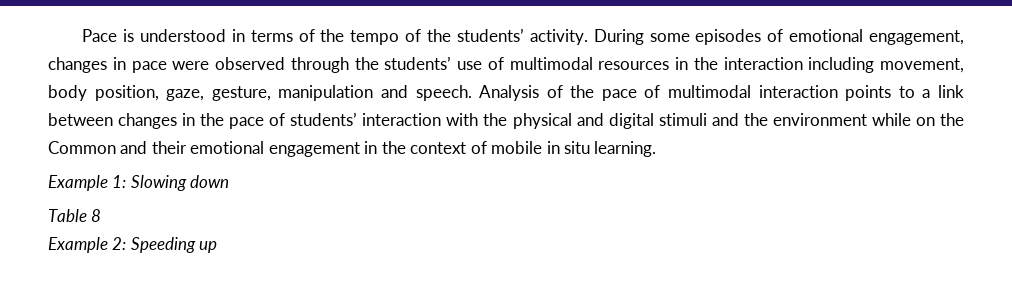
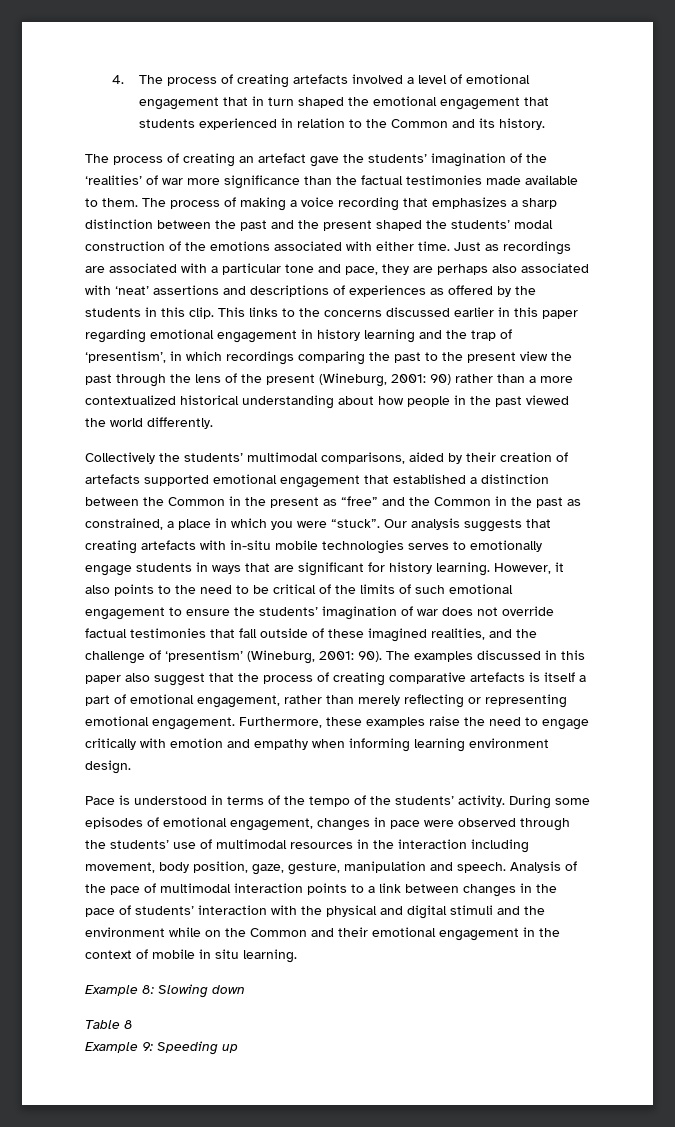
(82, 35) none -> [111,74,530,88] [138,96,549,110] [138,118,545,130] [85,153,547,167] [85,175,578,189] [85,197,557,211] [85,219,553,231] [85,241,571,255] [85,263,589,275] [85,285,536,297] [85,307,578,319] [85,329,512,343] [85,351,572,365] [85,373,573,387] [85,395,569,409] [85,417,213,429] [85,452,568,464] [85,474,549,488] [85,496,581,508] [85,518,551,532] [85,540,542,554] [85,562,564,576] [85,584,513,596] [85,606,554,620] [85,628,537,642] [85,650,585,664] [85,672,586,686] [85,694,567,708] [85,716,589,730] [85,738,549,752] [85,760,131,774] 4. The process of creating artefacts involved a level of emotional engagement that in turn shaped the emotional engagement that students experienced in relation to the Common and its history. // The process of creating an artefact gave the students’ imagination of the ‘realities’ of war more significance than the factual testimonies made available to them. The process of making a voice recording that emphasizes a sharp distinction between the past and the present shaped the students’ modal construction of the emotions associated with either time. Just as recordings are associated with a particular tone and pace, they are perhaps also associated with ‘neat’ assertions and descriptions of experiences as offered by the students in this clip. This links to the concerns discussed earlier in this paper regarding emotional engagement in history learning and the trap of ‘presentism’, in which recordings comparing the past to the present view the past through the lens of the present (Wineburg, 2001: 90) rather than a more contextualized historical understanding about how people in the past viewed the world differently. // Collectively the students’ multimodal comparisons, aided by their creation of artefacts supported emotional engagement that established a distinction between the Common in the present as “free” and the Common in the past as constrained, a place in which you were “stuck”. Our analysis suggests that creating artefacts with in-situ mobile technologies serves to emotionally engage students in ways that are significant for history learning. However, it also points to the need to be critical of the limits of such emotional engagement to ensure the students’ imagination of war does not override factual testimonies that fall outside of these imagined realities, and the challenge of ‘presentism’ (Wineburg, 2001: 90). The examples discussed in this paper also suggest that the process of creating comparative artefacts is itself a part of emotional engagement, rather than merely reflecting or representing emotional engagement. Furthermore, these examples raise the need to engage critically with emotion and empathy when informing learning environment design. //
[112,175,127,188] 1: -> [142,985,154,994] 8:
[112,237,127,250] 2: -> [142,1042,153,1051] 9:

